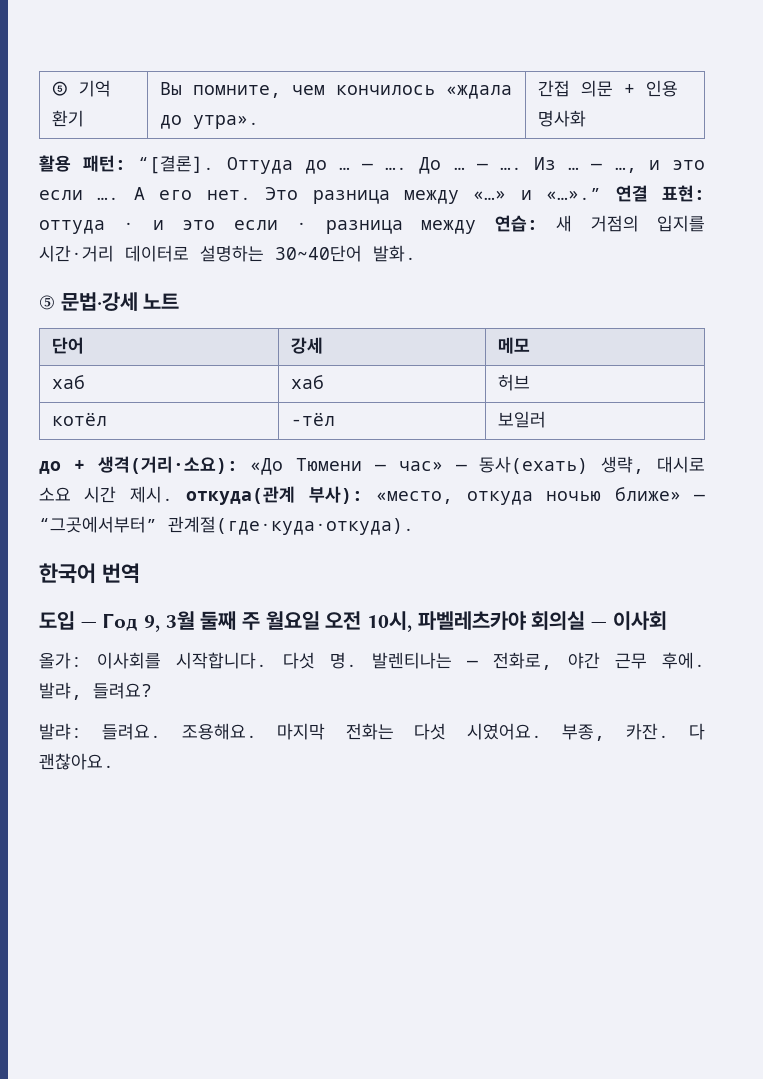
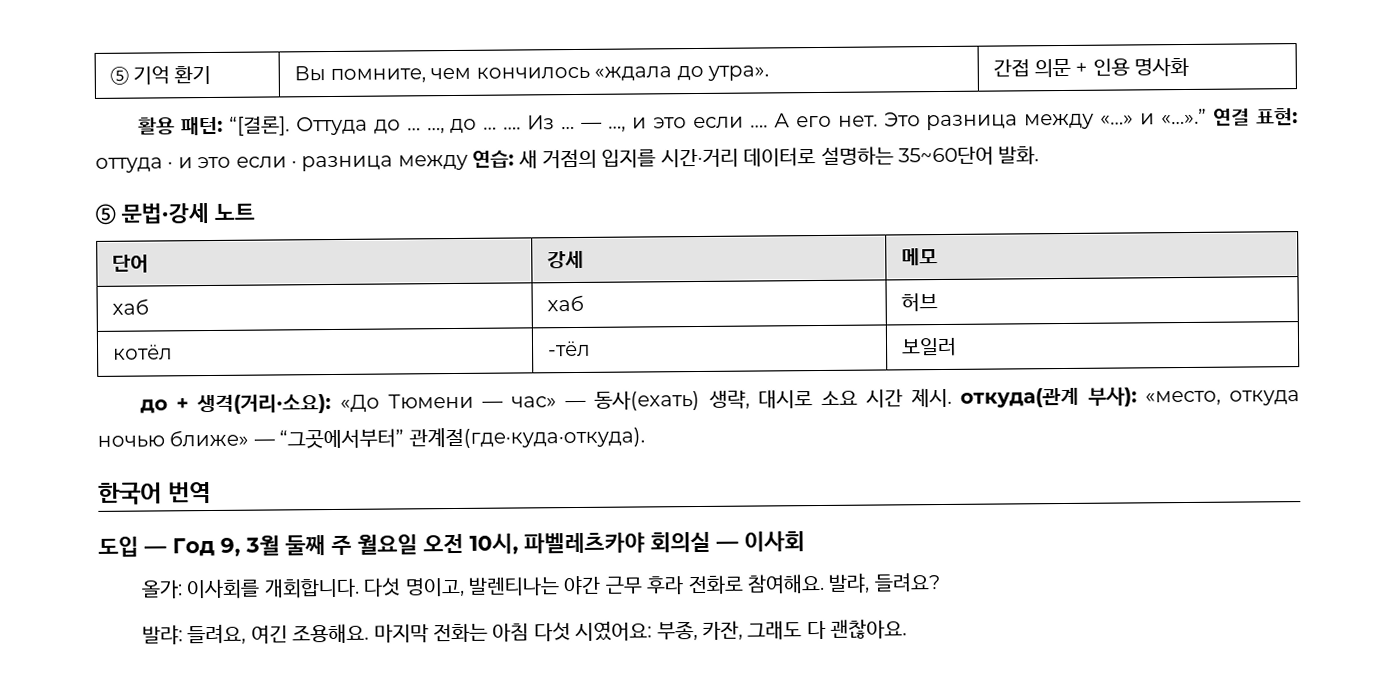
[362,157,488,174] — …. До … — -> [426,118,498,134] …, до …
[275,245,362,262] 30~40단어 -> [897,146,994,166] 35~60단어
[176,652,706,670] 시작합니다. 다섯 명. 발렌티나는 — 전화로, 야간 근무 후에. -> [263,573,825,599] 개회합니다. 다섯 명이고, 발렌티나는 야간 근무 후라 전화로 참여해요.
[102,723,162,740] 들려요. -> [187,623,288,645] 들려요, 여긴
[414,723,669,741] 다섯 시였어요. 부종, 카잔. -> [492,620,803,642] 아침 다섯 시였어요: 부종, 카잔, 그래도

